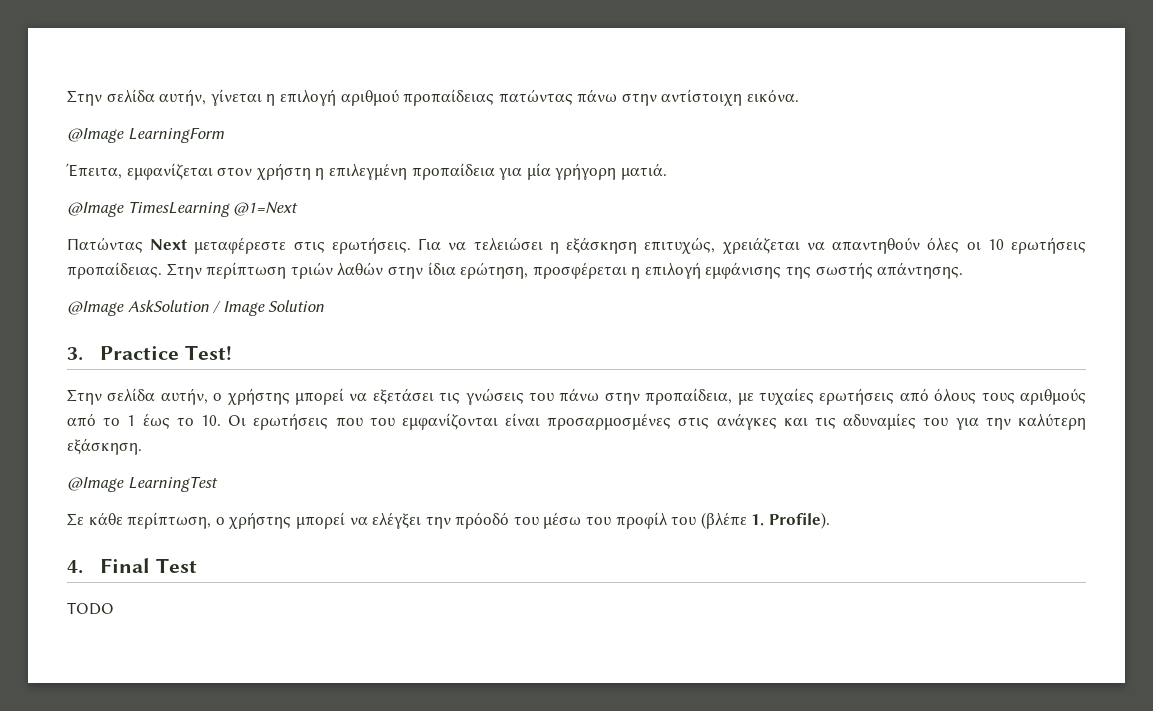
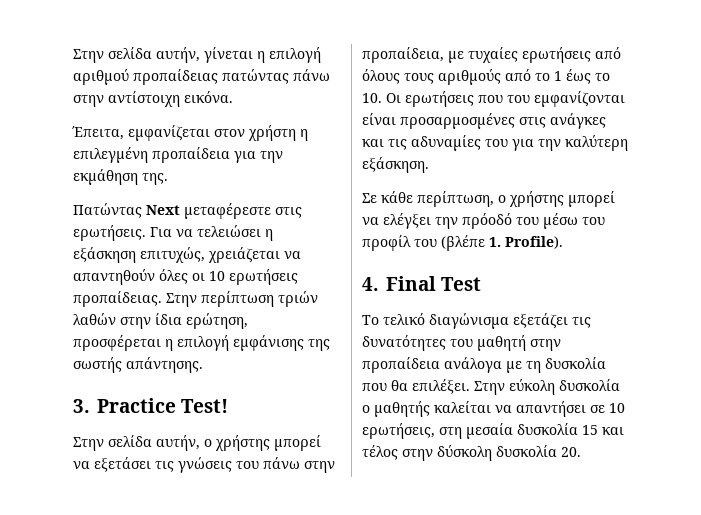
[67,127,224,143] // @Image LearningForm -> (233, 97) none
[526,163,667,180] [67,201,299,217] μία γρήγορη ματιά. // @Image TimesLearning @1=Next -> [260,151,283,163] [73,169,168,185] την εκμάθηση της.
[67,300,325,316] // @Image AskSolution / Image Solution -> (203, 365) none
[67,476,218,492] // @Image LearningTest -> (429, 165) none
[67,602,114,615] TODO -> [362,313,591,329] [362,335,561,351] [362,357,606,373] [362,379,620,395] [362,401,625,417] [362,423,624,439] [362,445,581,461] Το τελικό διαγώνισμα εξετάζει τις δυνατότητες του μαθητή στην προπαίδεια ανάλογα με τη δυσκολία που θα επιλέξει. Στην εύκολη δυσκολία ο μαθητής καλείται να απαντήσει σε 10 ερωτήσεις, στη μεσαία δυσκολία 15 και τέλος στην δύσκολη δυσκολία 20.

